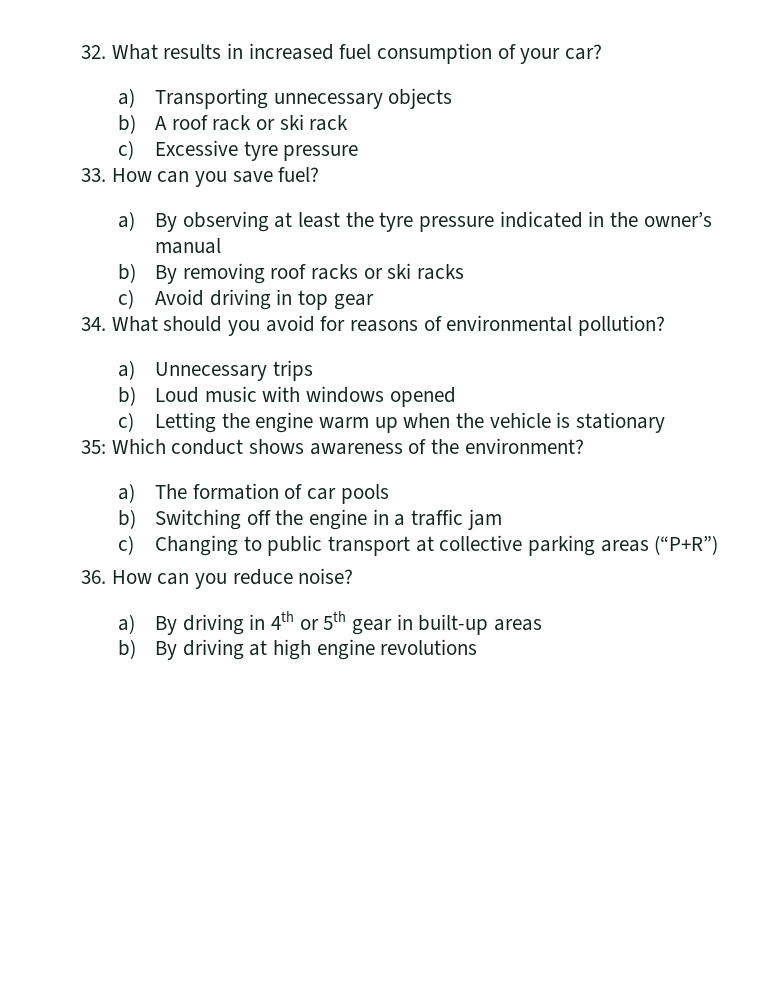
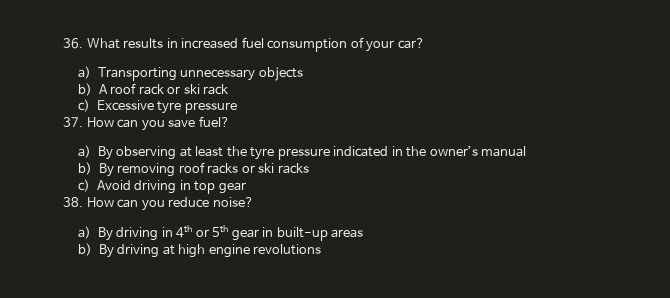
[81,45,106,59] 32. -> [63,38,83,49] 36.
[81,168,106,182] 33. -> [63,117,83,127] 37.
[81,315,666,336] [117,360,313,381] [117,386,456,407] [117,412,665,433] [81,438,584,455] [117,483,389,504] [117,509,502,530] [117,535,719,556] [81,570,106,584] 34. What should you avoid for reasons of environmental pollution? // a) Unnecessary trips // b) Loud music with windows opened // c) Letting the engine warm up when the vehicle is stationary // 35: Which conduct shows awareness of the environment? // a) The formation of car pools // b) Switching off the engine in a traffic jam // c) Changing to public transport at collective parking areas (“P+R”) // 36. -> [63,197,83,207] 38.

